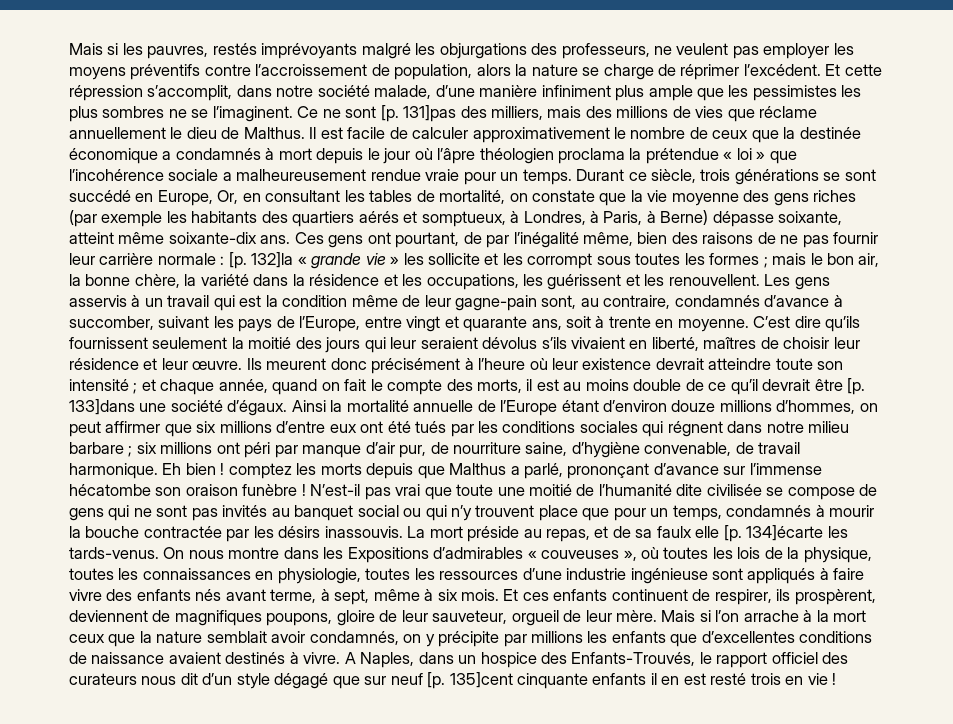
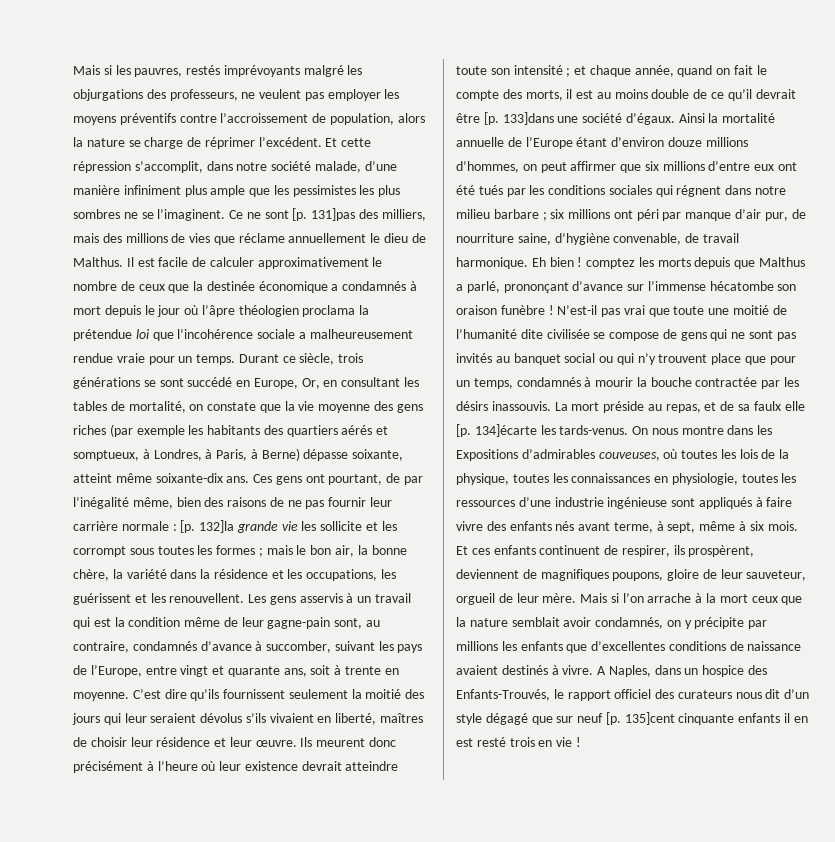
[723,148,766,160] « loi » -> [135,329,150,339] loi
[297,256,307,265] « -> (235, 526) none
[390,256,400,265] » -> (298, 526) none
[527,550,637,561] « couveuses », -> [598,452,660,461] couveuses,

